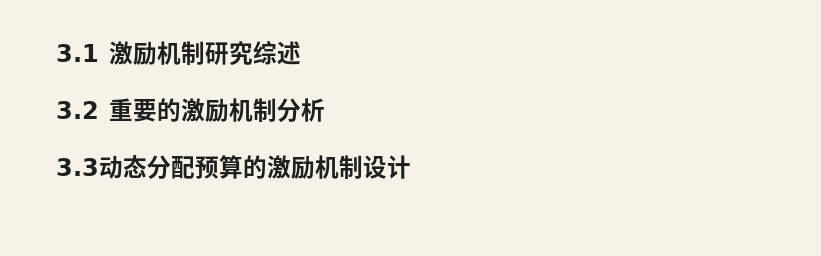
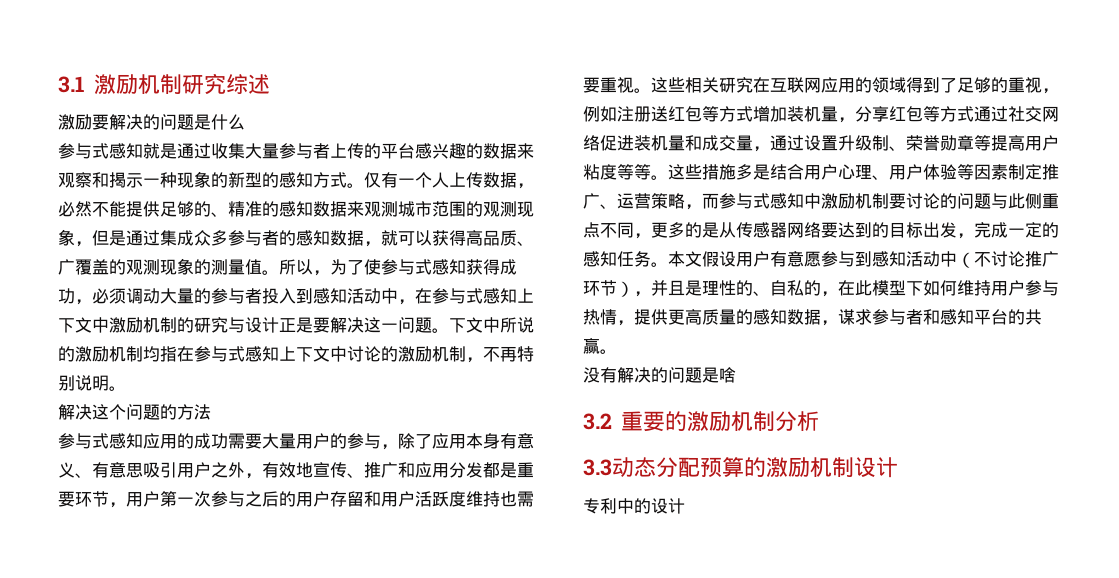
(301, 53) none -> [58,114,245,130] [58,143,534,159] [58,171,534,189] [58,201,534,217] [58,229,534,247] [58,258,517,276] [58,288,534,305] [58,317,534,333] [58,346,534,363] [58,375,126,391] [58,404,211,420] [58,433,534,450] [58,462,534,479] [58,491,534,508] [583,77,1059,94] [583,106,1059,123] [583,135,1059,152] [583,164,1059,180] [583,193,1059,210] [583,222,1059,239] [583,251,1059,268] [583,280,1059,297] [583,309,1042,326] [583,337,617,354] [583,367,736,383] // 激励要解决的问题是什么 // 参与式感知就是通过收集大量参与者上传的平台感兴趣的数据来观察和揭示一种现象的新型的感知方式。仅有一个人上传数据，必然不能提供足够的、精准的感知数据来观测城市范围的观测现象，但是通过集成众多参与者的感知数据，就可以获得高品质、广覆盖的观测现象的测量值。所以，为了使参与式感知获得成功，必须调动大量的参与者投入到感知活动中，在参与式感知上下文中激励机制的研究与设计正是要解决这一问题。下文中所说的激励机制均指在参与式感知上下文中讨论的激励机制，不再特别说明。 // 解决这个问题的方法 // 参与式感知应用的成功需要大量用户的参与，除了应用本身有意义、有意思吸引用户之外，有效地宣传、推广和应用分发都是重要环节，用户第一次参与之后的用户存留和用户活跃度维持也需要重视。这些相关研究在互联网应用的领域得到了足够的重视，例如注册送红包等方式增加装机量，分享红包等方式通过社交网络促进装机量和成交量，通过设置升级制、荣誉勋章等提高用户粘度等等。这些措施多是结合用户心理、用户体验等因素制定推广、运营策略，而参与式感知中激励机制要讨论的问题与此侧重点不同，更多的是从传感器网络要达到的目标出发，完成一定的感知任务。本文假设用户有意愿参与到感知活动中（不讨论推广环节），并且是理性的、自私的，在此模型下如何维持用户参与热情，提供更高质量的感知数据，谋求参与者和感知平台的共赢。 // 没有解决的问题是啥
(411, 167) none -> [583,498,685,514] // 专利中的设计

